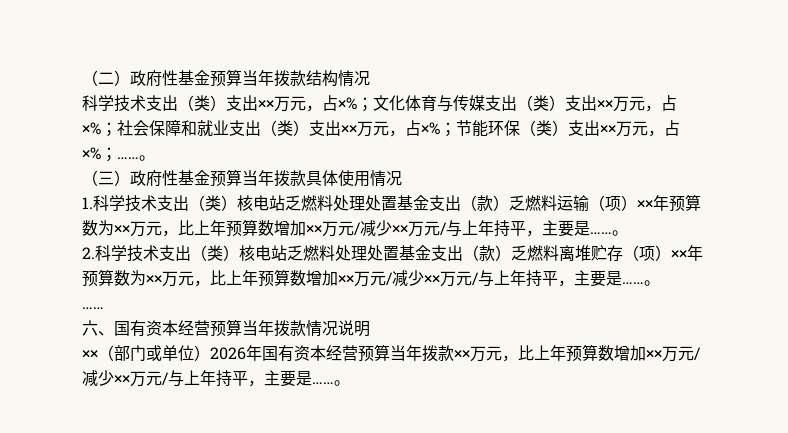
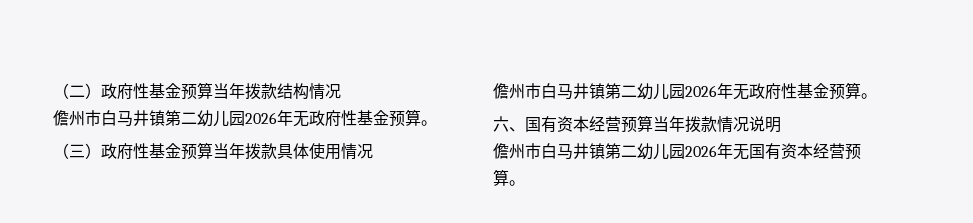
[82,95,677,112] [82,120,680,137] [82,147,139,162] 科学技术支出（类）支出××万元，占×%；文化体育与传媒支出（类）支出××万元，占×%；社会保障和就业支出（类）支出××万元，占×%；节能环保（类）支出××万元，占×%；…… -> [53,109,421,127] 儋州市白马井镇第二幼儿园2026年无政府性基金预算
[82,194,701,212] [82,219,628,237] [82,245,703,262] [82,269,660,287] [82,307,104,309] 1.科学技术支出（类）核电站乏燃料处理处置基金支出（款）乏燃料运输（项）××年预算数为××万元，比上年预算数增加××万元/减少××万元/与上年持平，主要是……。 // 2.科学技术支出（类）核电站乏燃料处理处置基金支出（款）乏燃料离堆贮存（项）××年预算数为××万元，比上年预算数增加××万元/减少××万元/与上年持平，主要是……。 // …… -> [493,82,877,100] 儋州市白马井镇第二幼儿园2026年无政府性基金预算。
[82,344,701,362] [82,370,334,387] ××（部门或单位）2026年国有资本经营预算当年拨款××万元，比上年预算数增加××万元/减少××万元/与上年持平，主要是…… -> [493,143,861,160] [493,169,509,186] 儋州市白马井镇第二幼儿园2026年无国有资本经营预算

